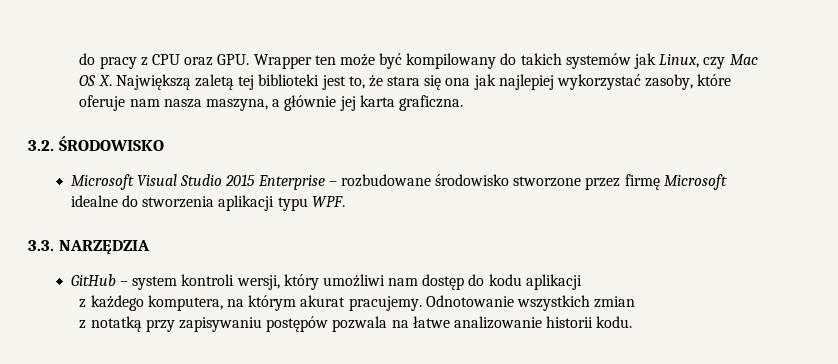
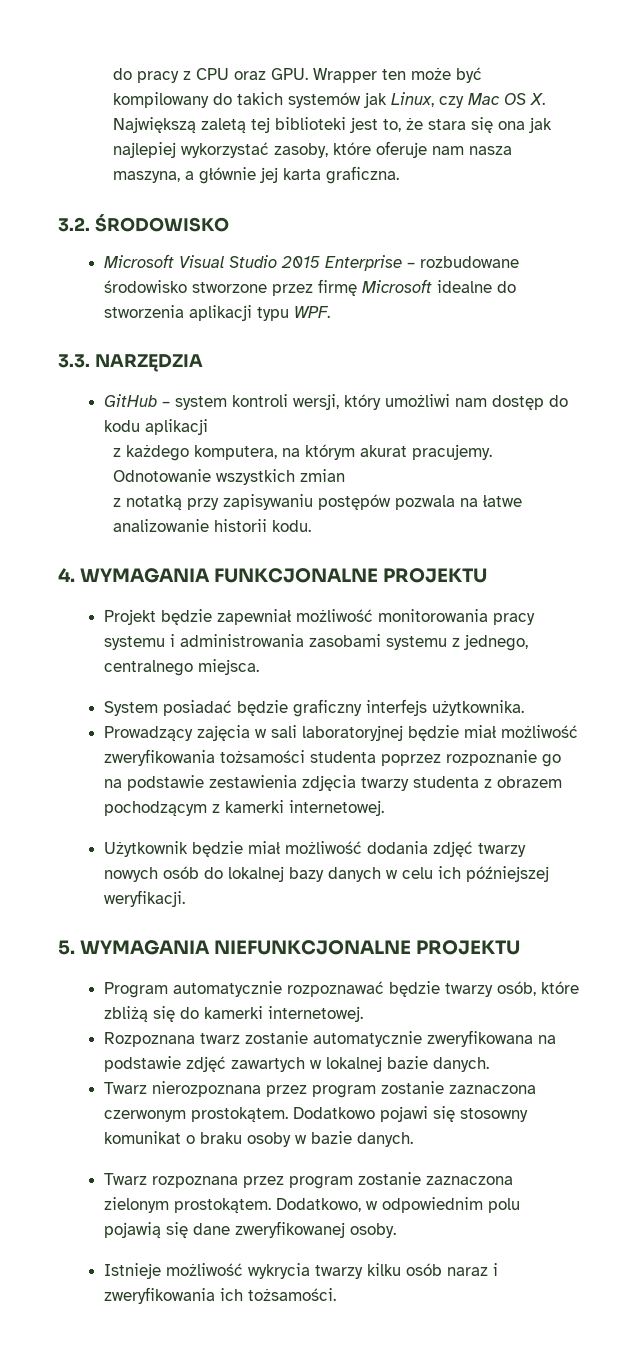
(633, 322) none -> [58,568,487,583] [104,609,536,625] [104,634,529,651] [104,659,260,676] [104,699,525,717] [104,725,579,742] [104,749,562,767] [104,775,563,791] [104,800,385,817] [104,841,527,857] [104,866,550,882] [104,890,186,907] [58,940,520,955] [104,981,580,998] [104,1006,364,1023] [104,1030,557,1047] [104,1056,490,1072] [104,1081,537,1098] [104,1106,529,1123] [104,1131,414,1147] [104,1172,514,1189] [104,1197,521,1214] [104,1221,397,1239] [104,1263,499,1279] [104,1287,337,1304] // 4. WYMAGANIA FUNKCJONALNE PROJEKTU // Projekt będzie zapewniał możliwość monitorowania pracy systemu i administrowania zasobami systemu z jednego, centralnego miejsca. // System posiadać będzie graficzny interfejs użytkownika. // Prowadzący zajęcia w sali laboratoryjnej będzie miał możliwość zweryfikowania tożsamości studenta poprzez rozpoznanie go na podstawie zestawienia zdjęcia twarzy studenta z obrazem pochodzącym z kamerki internetowej. // Użytkownik będzie miał możliwość dodania zdjęć twarzy nowych osób do lokalnej bazy danych w celu ich późniejszej weryfikacji. // 5. WYMAGANIA NIEFUNKCJONALNE PROJEKTU // Program automatycznie rozpoznawać będzie twarzy osób, które zbliżą się do kamerki internetowej. // Rozpoznana twarz zostanie automatycznie zweryfikowana na podstawie zdjęć zawartych w lokalnej bazie danych. // Twarz nierozpoznana przez program zostanie zaznaczona czerwonym prostokątem. Dodatkowo pojawi się stosowny komunikat o braku osoby w bazie danych. // Twarz rozpoznana przez program zostanie zaznaczona zielonym prostokątem. Dodatkowo, w odpowiednim polu pojawią się dane zweryfikowanej osoby. // Istnieje możliwość wykrycia twarzy kilku osób naraz i zweryfikowania ich tożsamości.

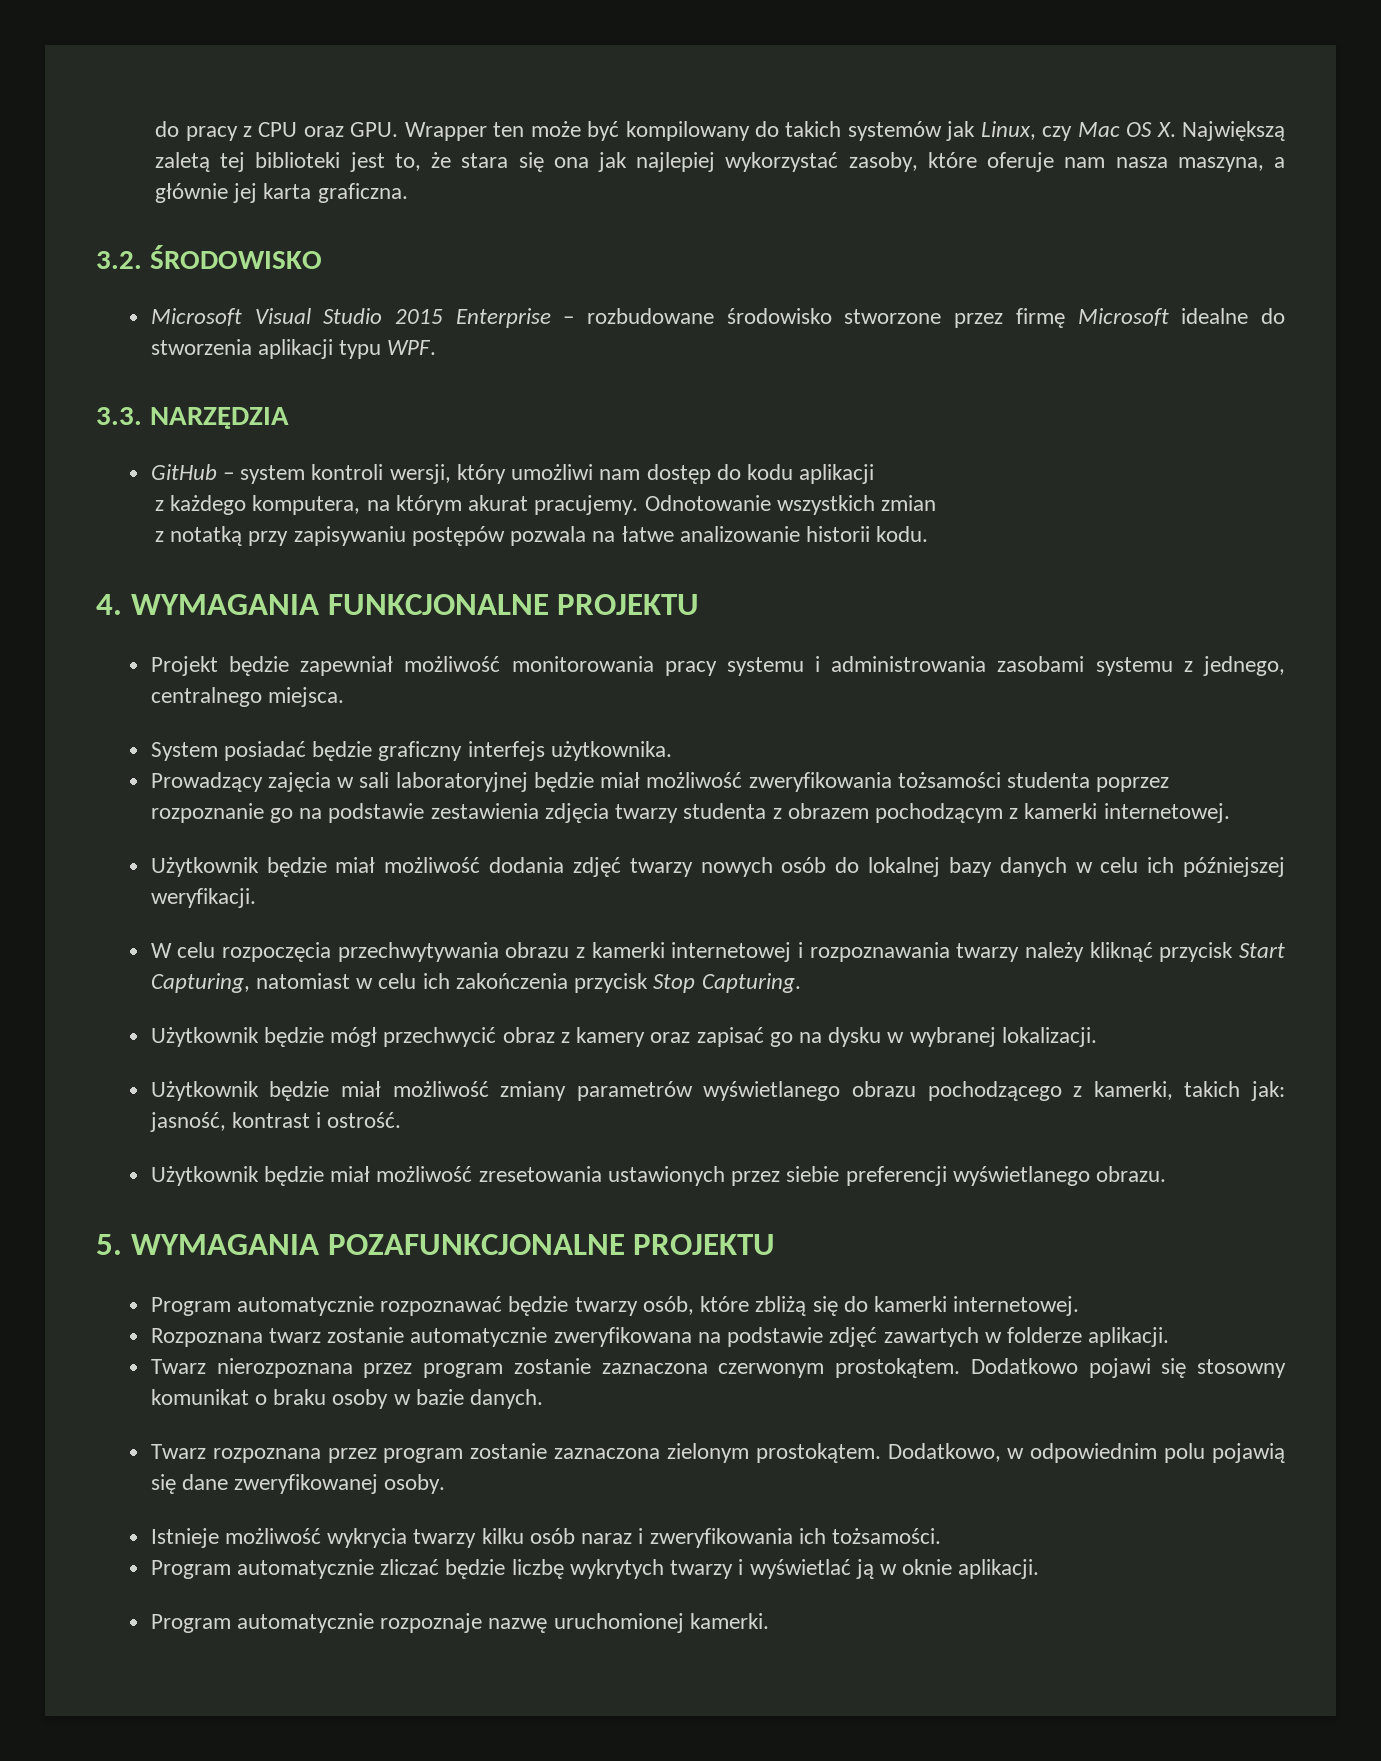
(186, 898) none -> [150,942,1285,962] [150,973,801,993] [150,1027,1097,1047] [150,1081,1285,1101] [149,1112,402,1132] [150,1166,1166,1186] // W celu rozpoczęcia przechwytywania obrazu z kamerki internetowej i rozpoznawania twarzy należy kliknąć przycisk Start Capturing, natomiast w celu ich zakończenia przycisk Stop Capturing. // Użytkownik będzie mógł przechwycić obraz z kamery oraz zapisać go na dysku w wybranej lokalizacji. // Użytkownik będzie miał możliwość zmiany parametrów wyświetlanego obrazu pochodzącego z kamerki, takich jak: jasność, kontrast i ostrość. // Użytkownik będzie miał możliwość zresetowania ustawionych przez siebie preferencji wyświetlanego obrazu.
[213,940,411,955] NIEFUNKCJONALNE -> [327,1234,625,1255] POZAFUNKCJONALNE
[326,1056,490,1072] lokalnej bazie danych. -> [1006,1327,1170,1347] folderze aplikacji.
(337, 1294) none -> [150,1559,1040,1579] [150,1613,769,1633] // Program automatycznie zliczać będzie liczbę wykrytych twarzy i wyświetlać ją w oknie aplikacji. // Program automatycznie rozpoznaje nazwę uruchomionej kamerki.

